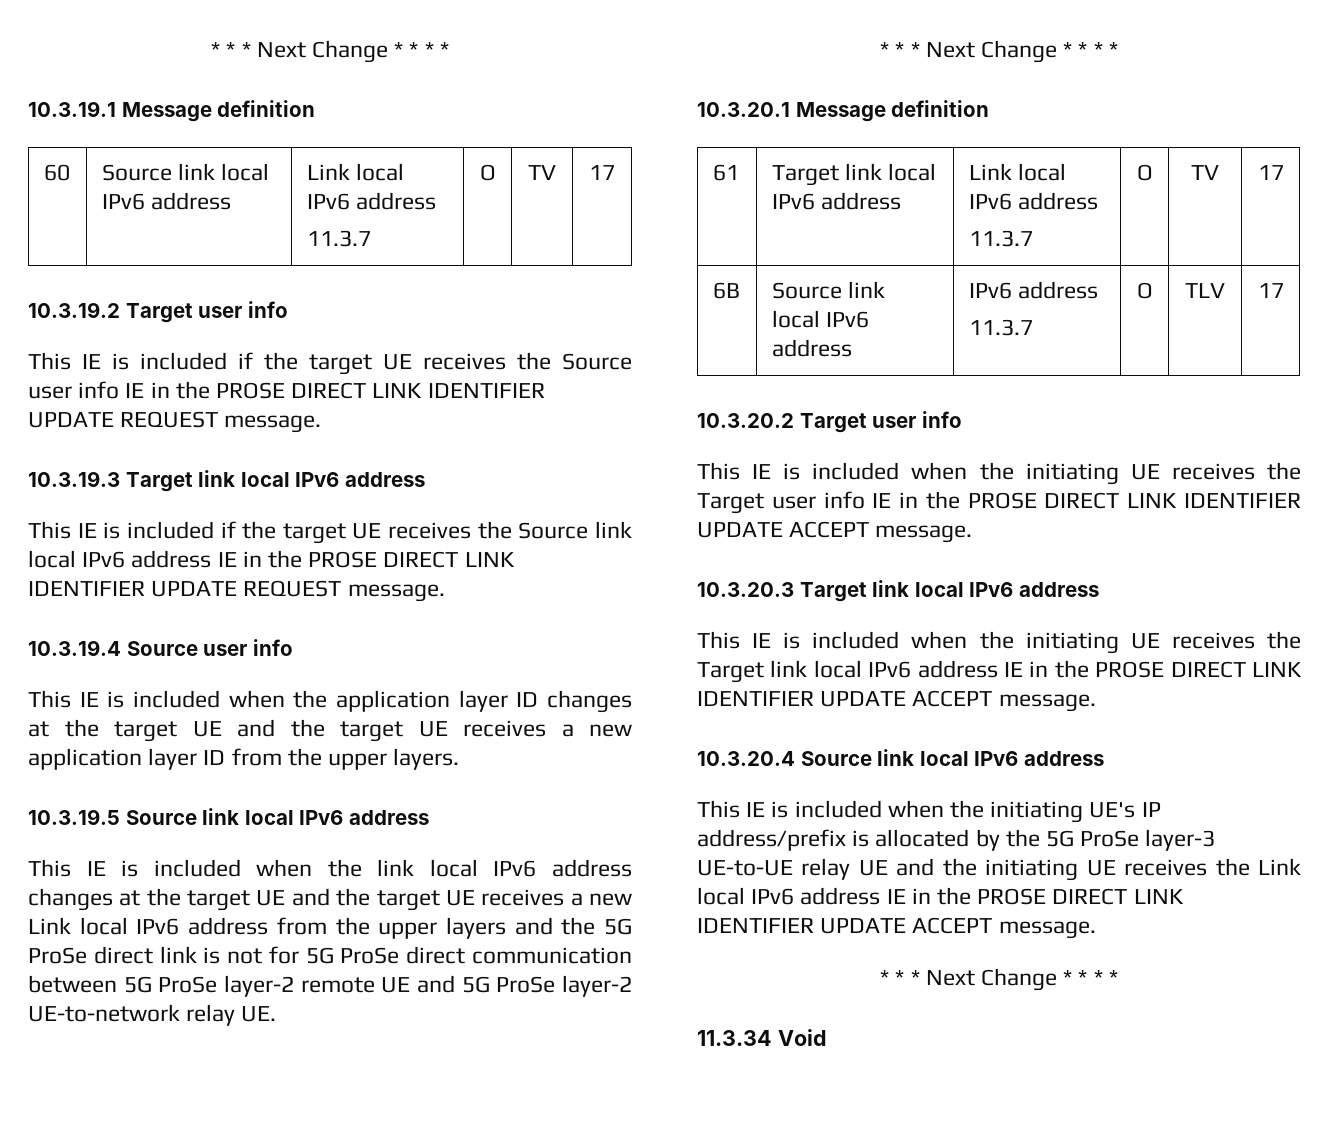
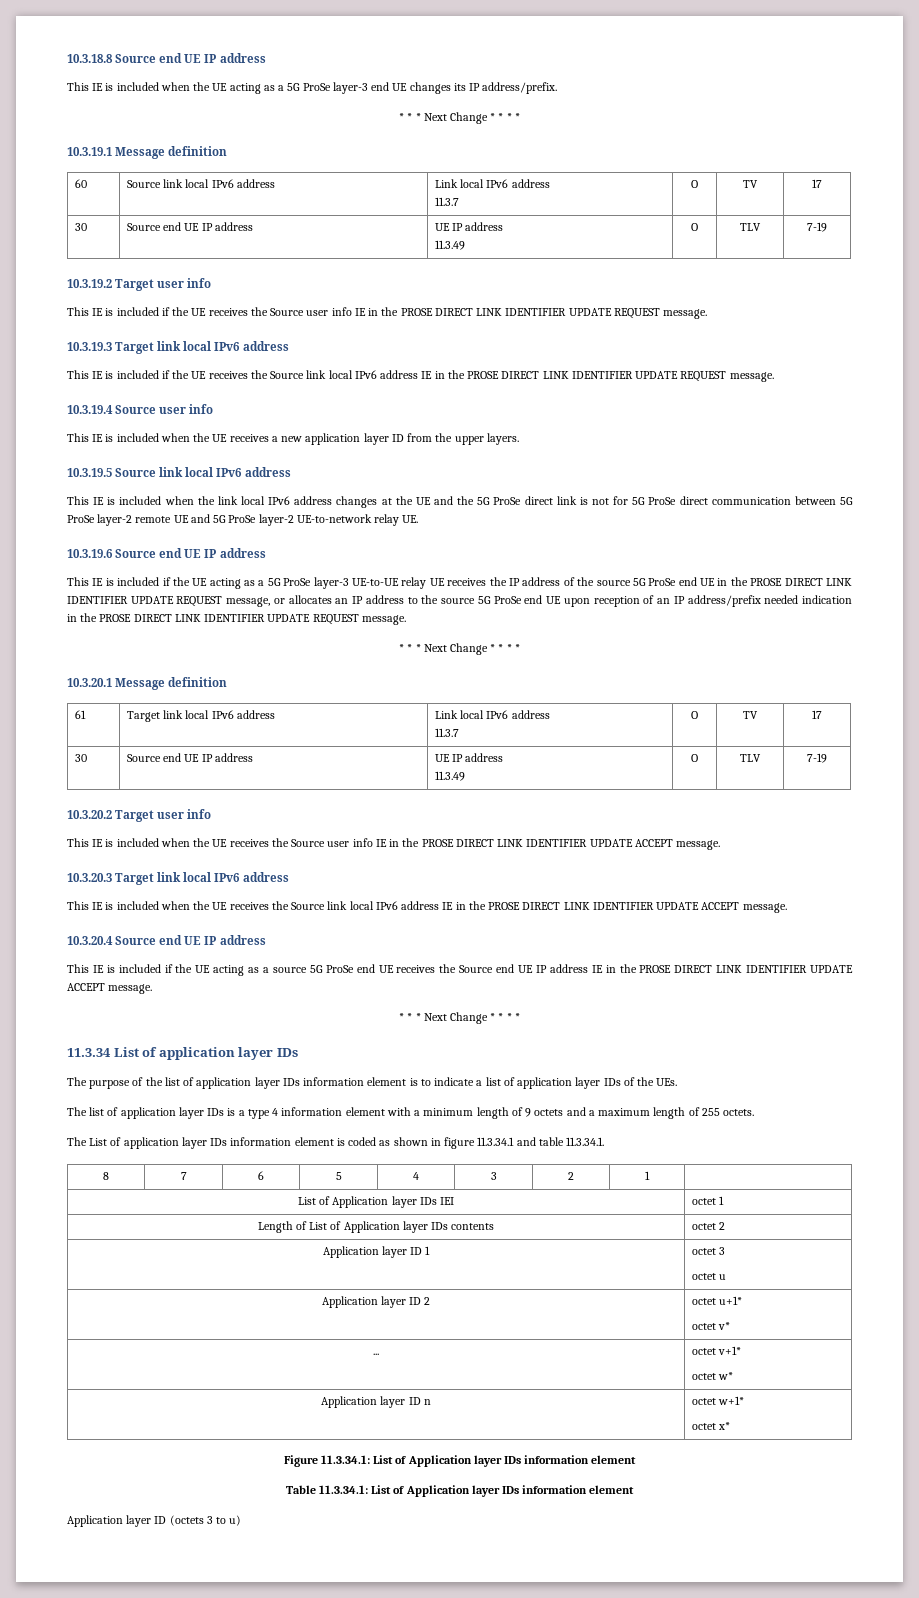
(211, 49) none -> [67,53,266,63] [67,82,558,94] 10.3.18.8 Source end UE IP address // This IE is included when the UE acting as a 5G ProSe layer-3 end UE changes its IP address/prefix. //
(615, 172) none -> [74,223,87,231] [126,222,253,231] [434,222,504,231] [434,240,465,250] [691,223,698,231] [740,223,761,231] [807,222,827,232] // 30 | Source end UE IP address | UE IP address // 11.3.49 | O | TLV | 7-19
[309,354,372,375] target -> (190, 311) none
[282,523,346,544] target -> (190, 374) none
[336,690,632,713] [28,719,403,742] application layer ID changes at the target UE and the target -> (211, 437) none
[187,888,632,911] [28,917,596,939] target UE and the target UE receives a new Link local IPv6 address from the upper layers and the -> [415,496,475,505] UE and the
(277, 1014) none -> [67,548,266,558] [67,577,852,589] [67,595,853,607] [67,613,406,625] // 10.3.19.6 Source end UE IP address // This IE is included if the UE acting as a 5G ProSe layer-3 UE-to-UE relay UE receives the IP address of the source 5G ProSe end UE in the PROSE DIRECT LINK IDENTIFIER UPDATE REQUEST message, or allocates an IP address to the source 5G ProSe end UE upon reception of an IP address/prefix needed indication in the PROSE DIRECT LINK IDENTIFIER UPDATE REQUEST message.
[712,282,740,299] [771,281,885,299] [771,310,869,328] [771,339,852,357] [968,281,1098,299] [968,319,1033,336] [1136,282,1153,299] [1185,283,1225,298] [1257,283,1284,298] 6B | Source link local IPv6 address | IPv6 address // 11.3.7 | O | TLV | 17 -> [74,754,87,762] [126,753,253,762] [434,753,504,762] [434,771,465,781] [691,754,698,762] [740,754,761,762] [807,753,827,763] 30 | Source end UE IP address | UE IP address // 11.3.49 | O | TLV | 7-19
[1025,462,1301,485] [697,493,764,514] initiating UE receives the Target -> [212,838,326,847] UE receives the Source
[1025,631,1301,654] [697,662,764,683] initiating UE receives the Target -> [212,901,326,910] UE receives the Source
[877,749,1104,766] [697,800,1161,823] [697,829,1216,851] [697,858,1301,881] [697,887,795,905] link local IPv6 address // This IE is included when the initiating UE's IP address/prefix is allocated by the 5G ProSe layer-3 UE-to-UE relay UE and the initiating UE receives the Link local IPv6 -> [159,935,266,945] [67,964,547,976] end UE IP address // This IE is included if the UE acting as a source 5G ProSe end UE receives the Source end UE IP
[777,1029,827,1046] Void -> [113,1047,298,1060] [67,1077,678,1089] [67,1107,755,1119] [67,1137,605,1149] [103,1172,109,1180] [180,1172,187,1180] [258,1171,264,1180] [335,1172,342,1180] [413,1172,419,1180] [490,1172,497,1180] [568,1172,574,1180] [645,1171,650,1180] [297,1196,455,1208] [691,1196,725,1205] [257,1221,495,1233] [691,1222,726,1230] [322,1246,431,1258] [691,1247,726,1255] [691,1273,727,1280] [321,1296,431,1308] [691,1296,743,1305] [691,1322,731,1330] [373,1353,379,1355] [691,1346,742,1355] [691,1372,734,1380] [321,1396,431,1408] [691,1396,745,1405] [691,1422,731,1430] [283,1455,637,1467] [285,1485,635,1497] [67,1515,242,1527] List of application layer IDs // The purpose of the list of application layer IDs information element is to indicate a list of application layer IDs of the UEs. // The list of application layer IDs is a type 4 information element with a minimum length of 9 octets and a maximum length of 255 octets. // The List of application layer IDs information element is coded as shown in figure 11.3.34.1 and table 11.3.34.1. // 8 | 7 | 6 | 5 | 4 | 3 | 2 | 1 | // List of Application layer IDs IEI | octet 1 // Length of List of Application layer IDs contents | octet 2 // Application layer ID 1 | octet 3 // octet u // Application layer ID 2 | octet u+1* // octet v* // ... | octet v+1* // octet w* // Application layer ID n | octet w+1* // octet x* // Figure 11.3.34.1: List of Application layer IDs information element // Table 11.3.34.1: List of Application layer IDs information element // Application layer ID (octets 3 to u)

